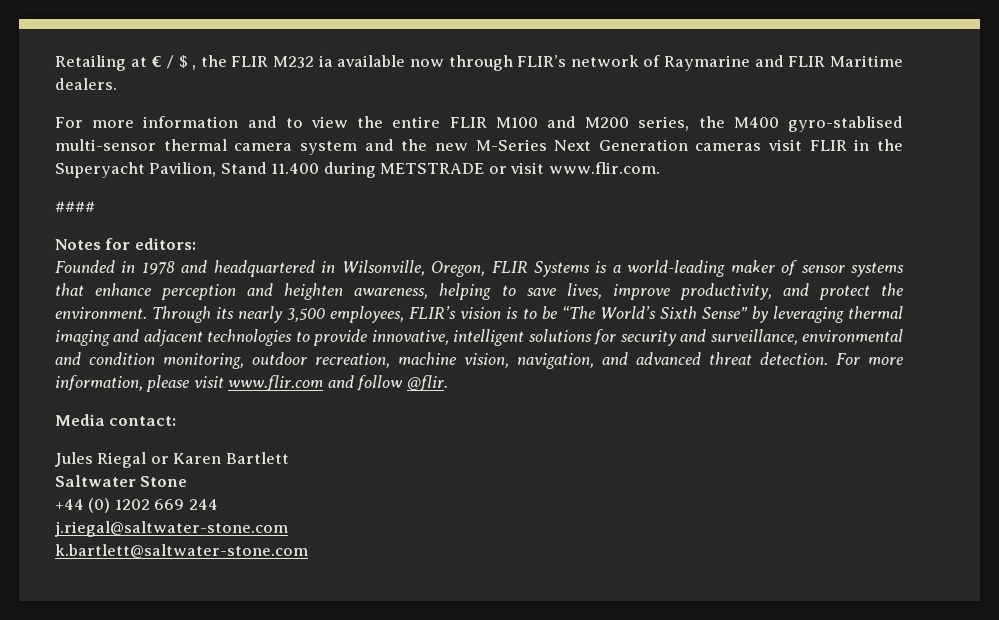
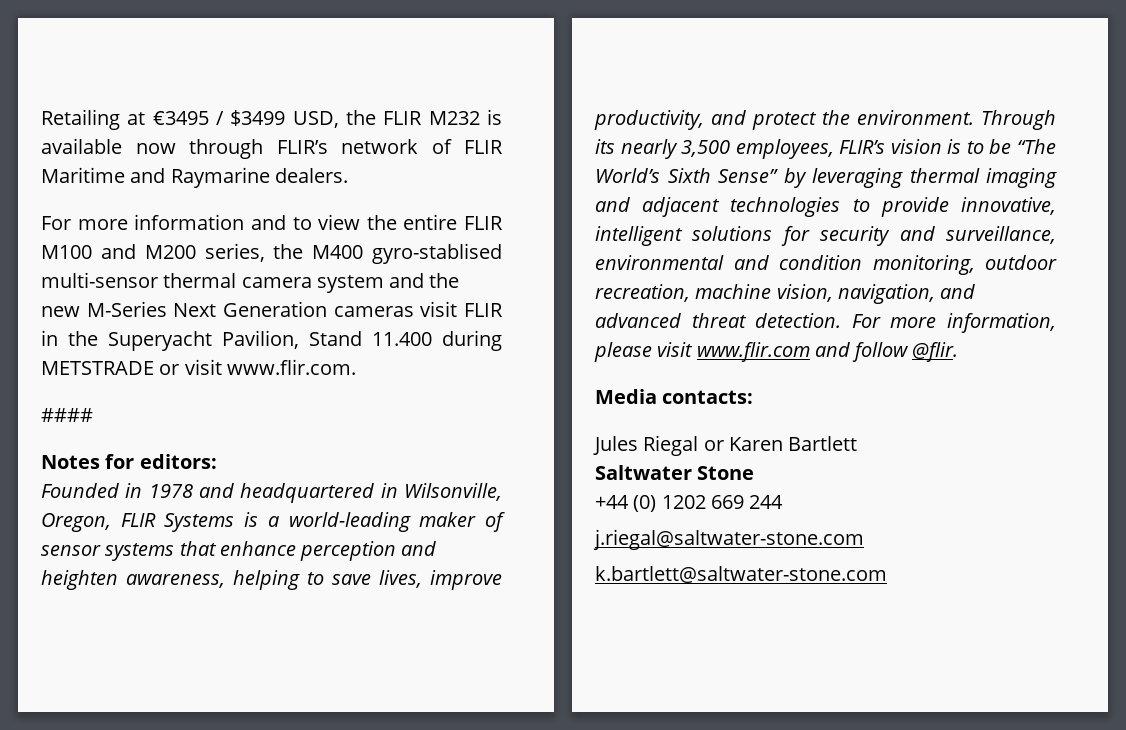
[151,55,197,70] € / $ , -> [152,110,339,128] €3495 / $3499 USD,
[318,55,333,67] ia -> [487,109,503,125] is
[664,55,904,71] Raymarine and FLIR Maritime -> [464,140,503,154] [41,167,270,188] FLIR Maritime and Raymarine
[109,416,177,426] contact: -> [662,390,754,404] contacts:

